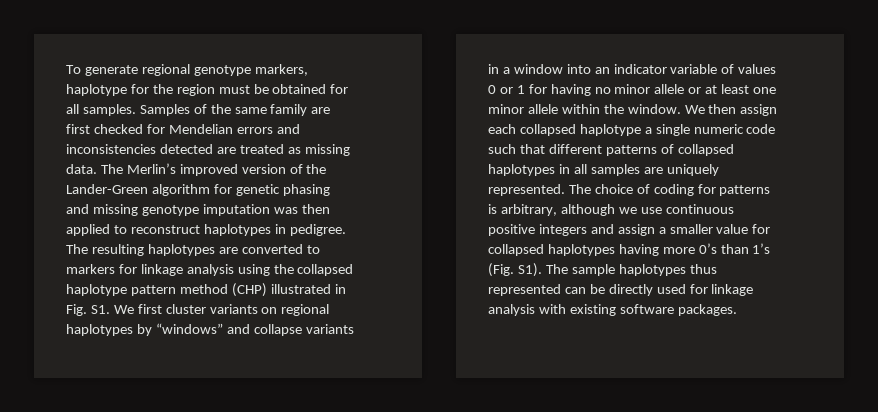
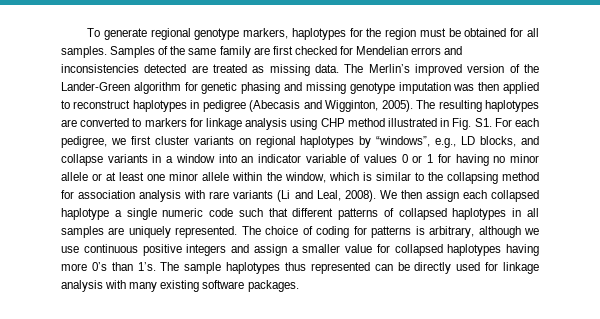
[66,84,127,96] haplotype -> [291,28,346,40] haplotypes
[289,224,346,236] pedigree. -> [202,100,413,112] pedigree (Abecasis and Wigginton, 2005).
[273,264,354,276] [66,283,346,297] [66,304,134,316] the collapsed haplotype pattern method (CHP) illustrated in Fig. S1. We -> [320,118,539,130] [61,136,126,148] CHP method illustrated in Fig. S1. For each pedigree, we
[155,323,223,334] “windows” -> [376,136,517,148] “windows”, e.g., LD blocks,
[627,104,681,114] window. -> [284,172,539,184] [61,190,376,202] window, which is similar to the collapsing method for association analysis with rare variants (Li and Leal, 2008).
[752,243,771,254] [488,263,542,277] 1’s (Fig. S1). -> [137,262,156,271] 1’s.
(566, 309) none -> [129,282,158,292] many

